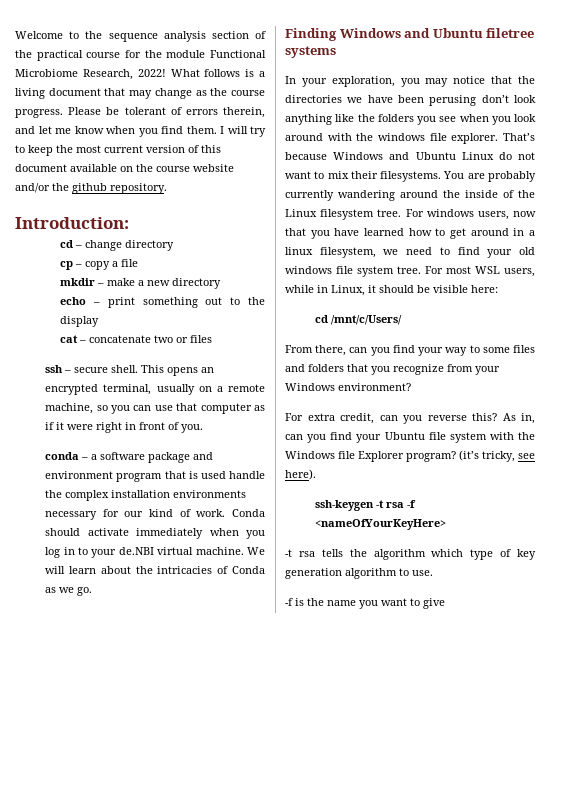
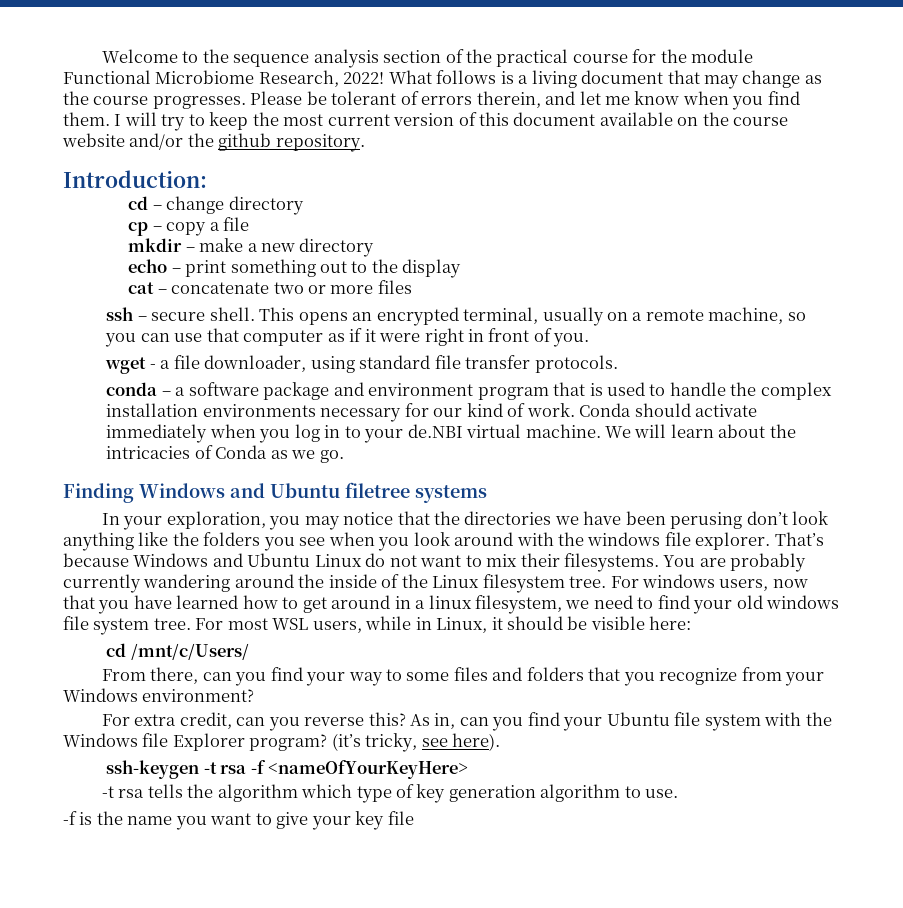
[15,109,63,118] progress. -> [152,96,246,109] progresses.
(189, 340) none -> [330,285,374,294] more
(204, 428) none -> [105,355,618,374] // wget - a file downloader, using standard file transfer protocols.
(226, 475) none -> [649,384,666,396] to
(445, 603) none -> [311,811,414,830] your key file

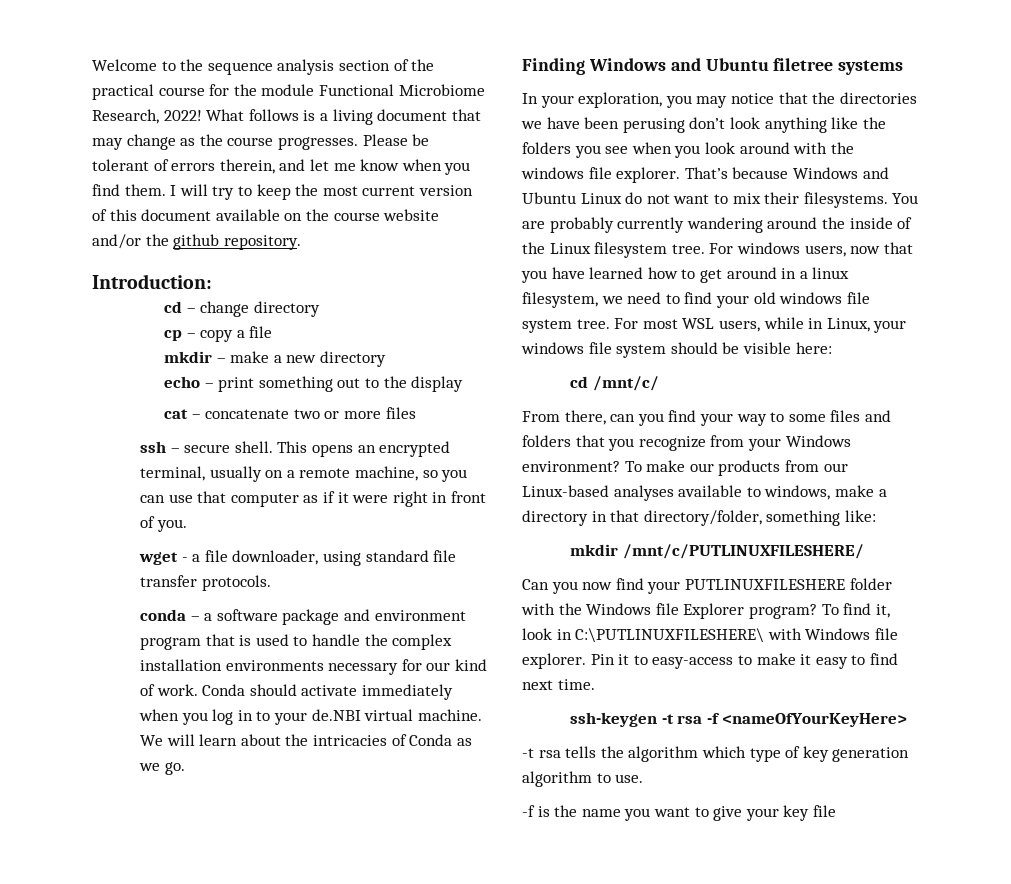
[491,617,503,630] it -> [873,320,907,333] [521,342,667,358] your windows file system
[130,643,249,660] /mnt/c/Users/ -> [592,376,659,391] /mnt/c/
[101,712,761,731] // For extra credit, can you reverse this? As in, can you find your Ubuntu file system -> [624,460,848,476] [522,485,887,501] [522,510,876,526] [569,544,864,559] [522,578,892,594] To make our products from our Linux-based analyses available to windows, make a directory in that directory/folder, something like: // mkdir /mnt/c/PUTLINUXFILESHERE/ // Can you now find your PUTLINUXFILESHERE folder
[331,733,501,752] (it’s tricky, see here). -> [821,603,890,618] [522,628,898,643] [522,653,898,669] [522,679,595,690] To find it, look in C:\PUTLINUXFILESHERE\ with Windows file explorer. Pin it to easy-access to make it easy to find next time.

